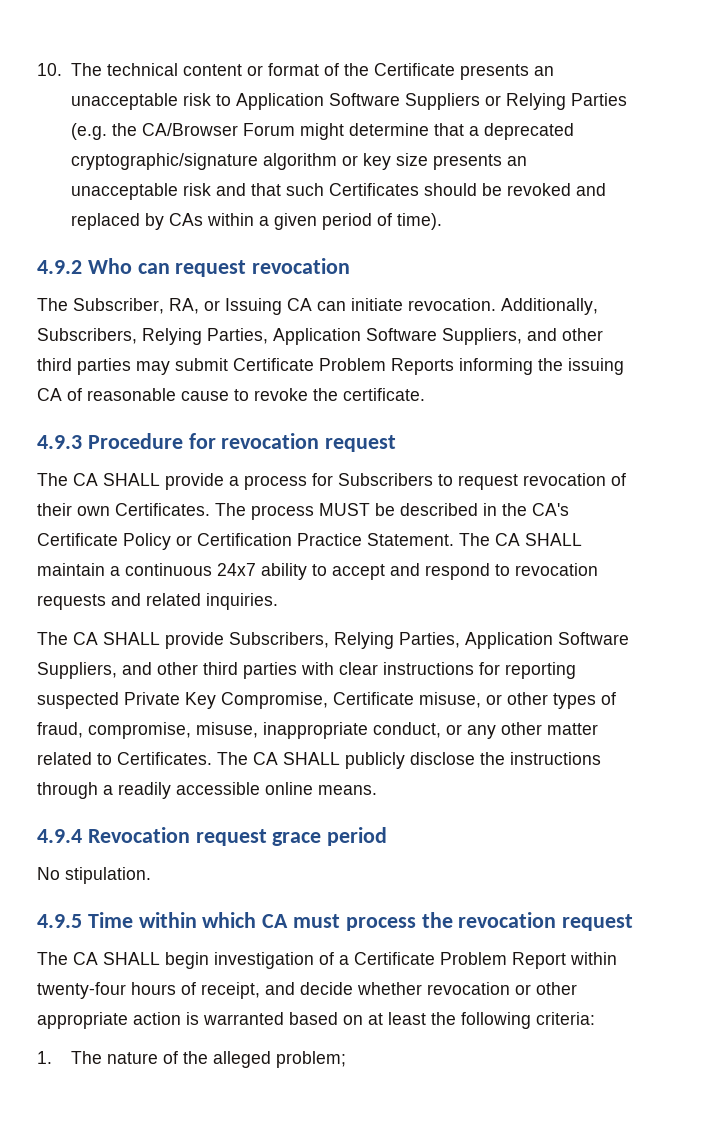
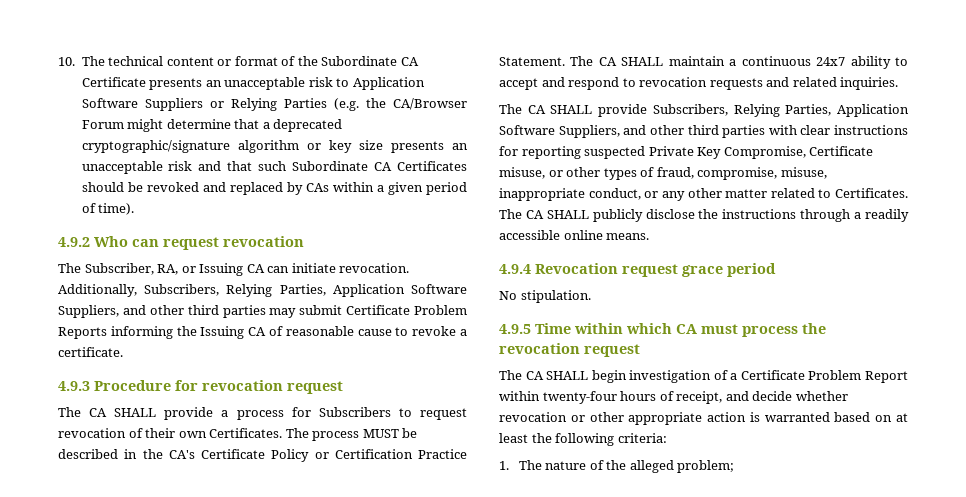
(370, 69) none -> [321,56,419,66] Subordinate CA
(325, 189) none -> [292,161,393,171] Subordinate CA
[568,358,624,375] issuing -> [200,326,245,339] Issuing
[313,388,338,401] the -> [460,329,468,336] a

